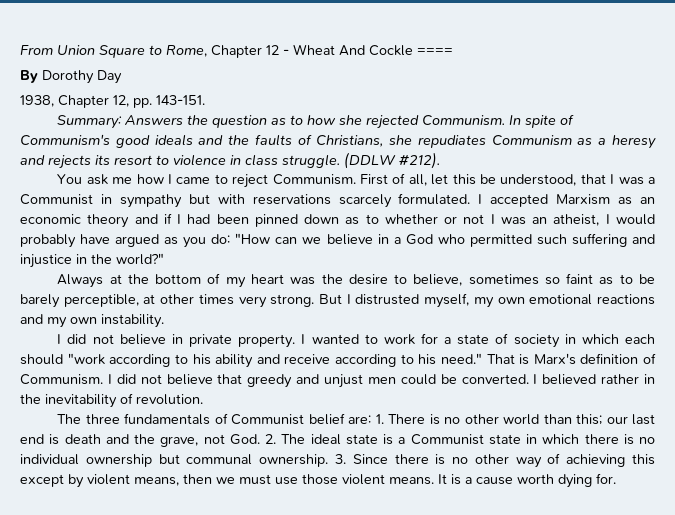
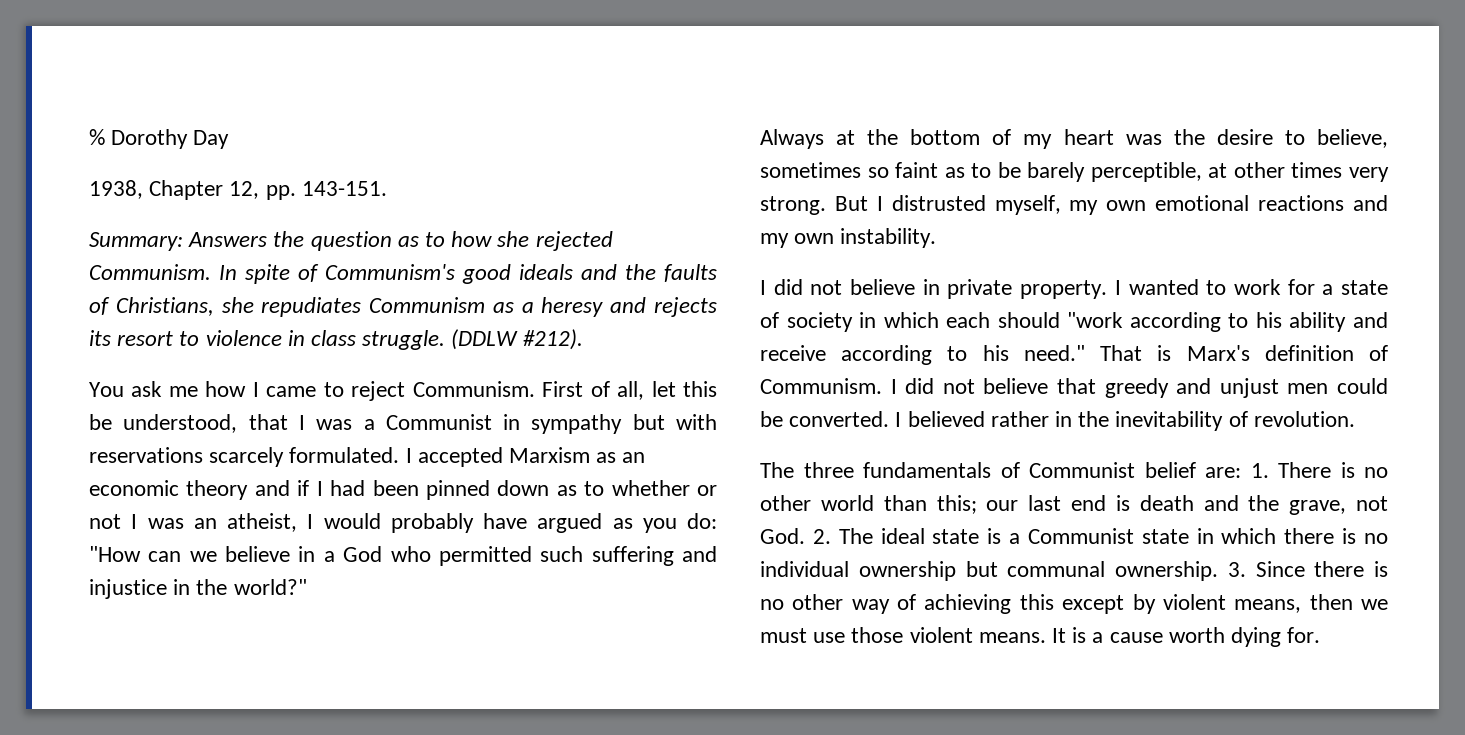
[20,44,453,58] [20,70,38,83] From Union Square to Rome, Chapter 12 - Wheat And Cockle ==== // By -> [89,129,105,145] %

